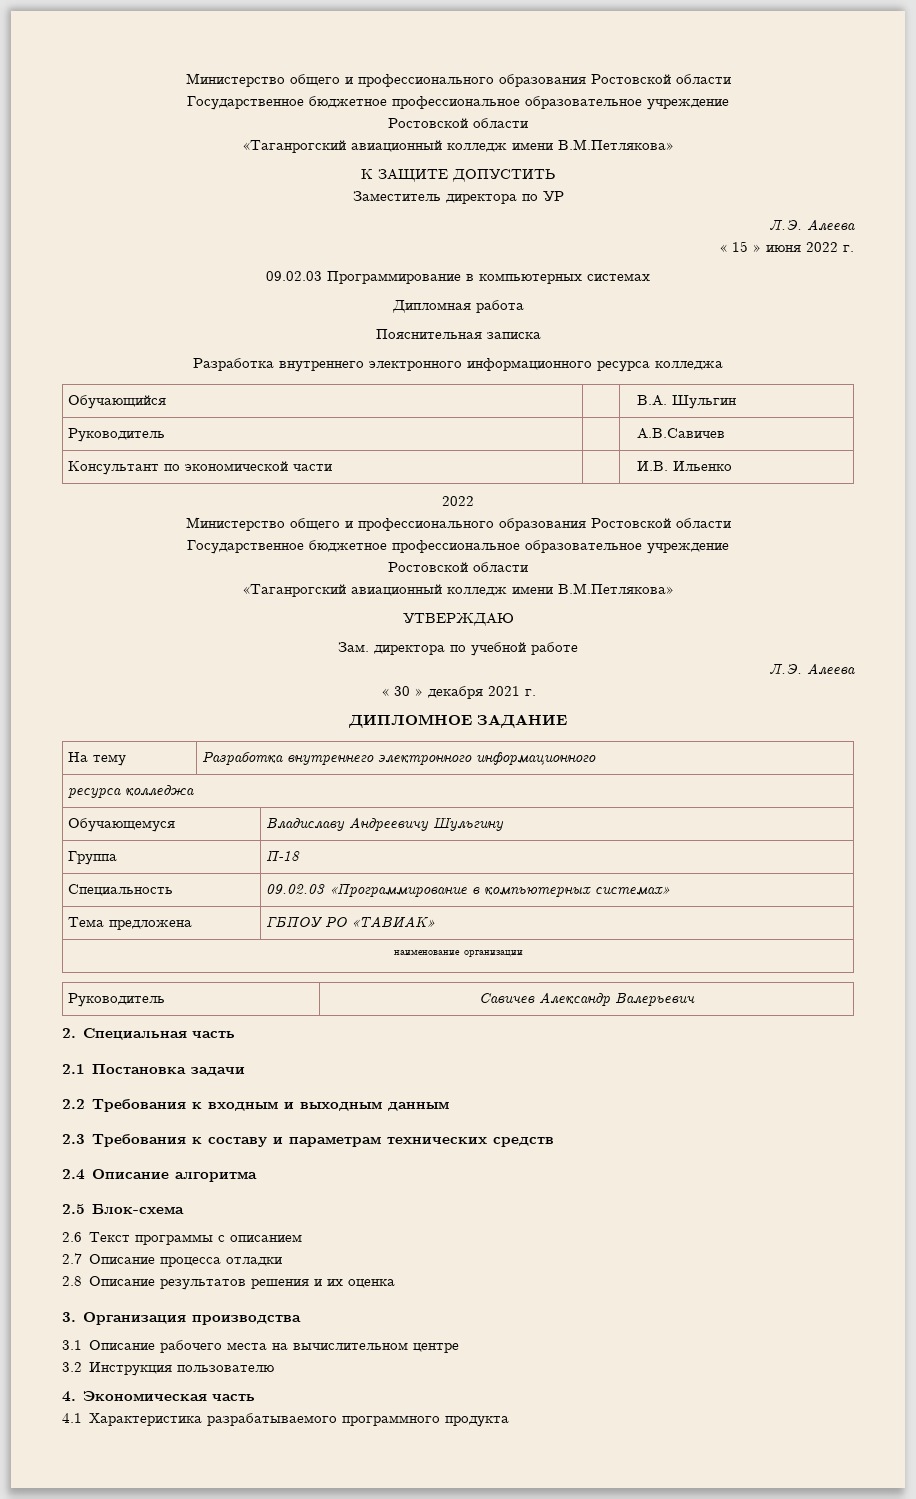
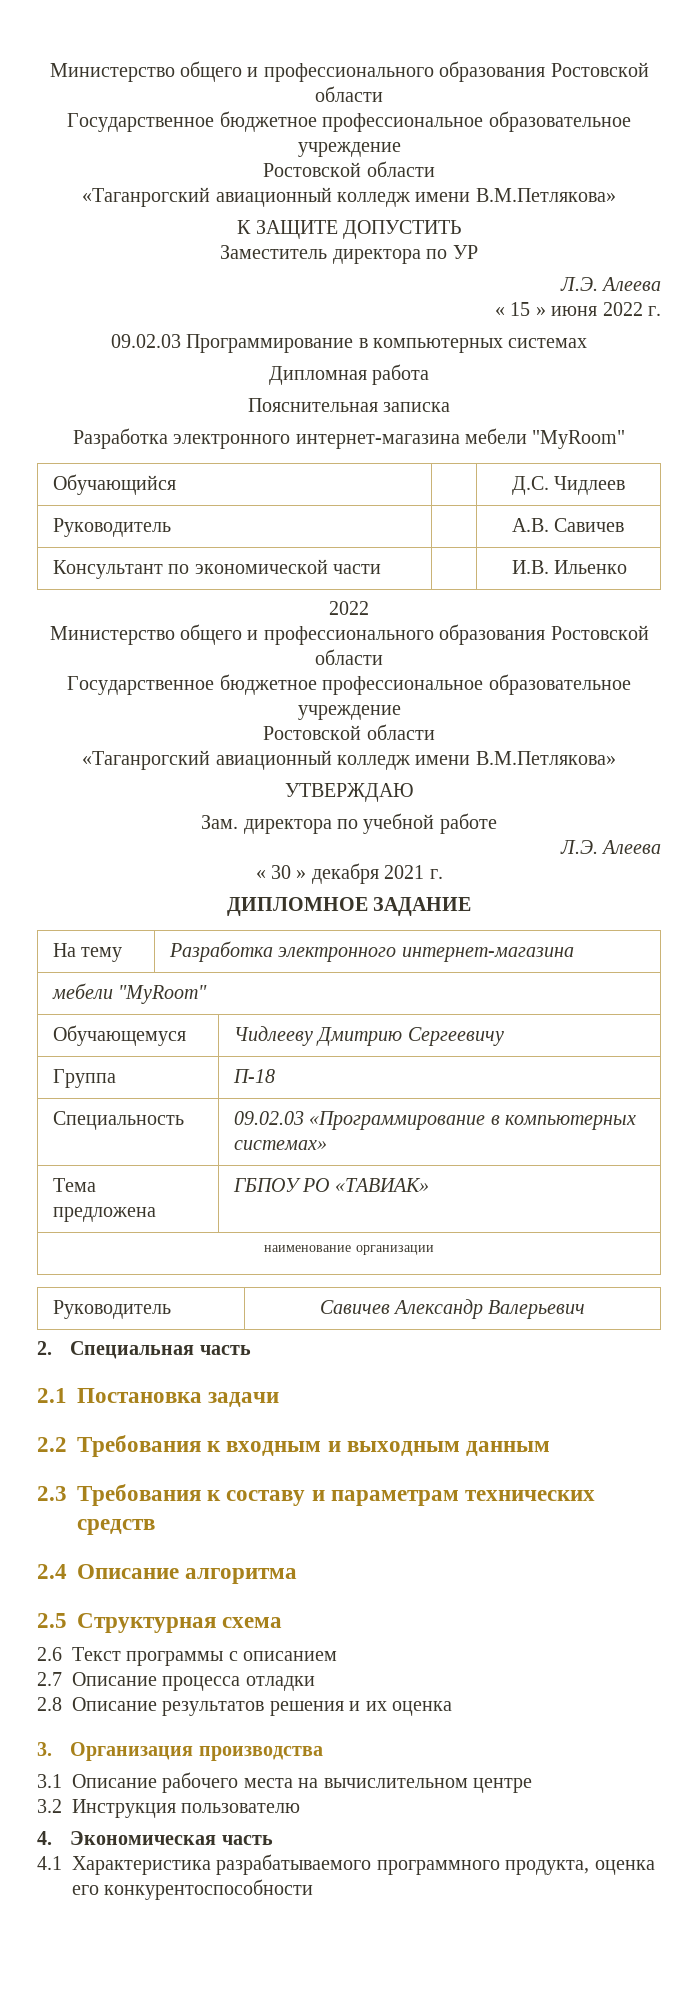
[279,358,723,372] внутреннего электронного информационного ресурса колледжа -> [173,428,626,449] электронного интернет-магазина мебели "MyRoom"
[637,395,737,409] В.А. Шульгин -> [511,476,626,495] Д.С. Чидлеев
[637,428,726,439] А.В.Савичев -> [511,518,625,532] А.В. Савичев
[287,752,597,766] [68,785,195,799] [68,818,176,832] [266,817,505,832] внутреннего электронного информационного // ресурса колледжа // Обучающемуся | Владиславу Андреевичу Шульгину -> [278,947,574,962] [51,983,208,1004] [52,1025,186,1046] [233,1026,504,1046] электронного интернет-магазина // мебели "MyRoom" // Обучающемуся | Чидлееву Дмитрию Сергеевичу
[92,1204,185,1214] Блок-схема -> [77,1613,283,1633] Структурная схема
[445,1416,510,1427] продукта -> [505,1860,655,1875] [72,1879,314,1900] продукта, оценка его конкурентоспособности

